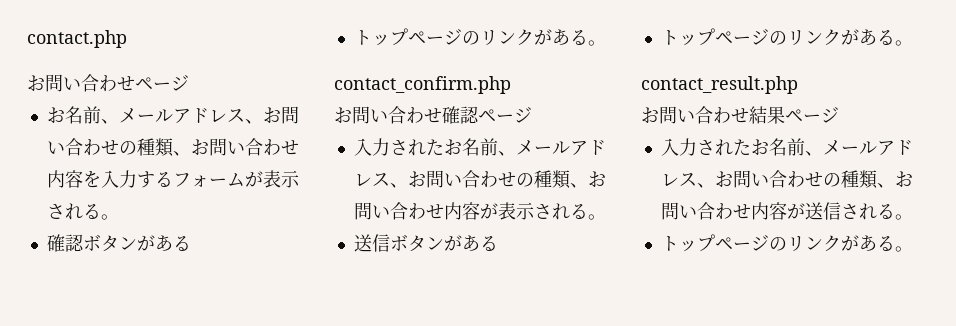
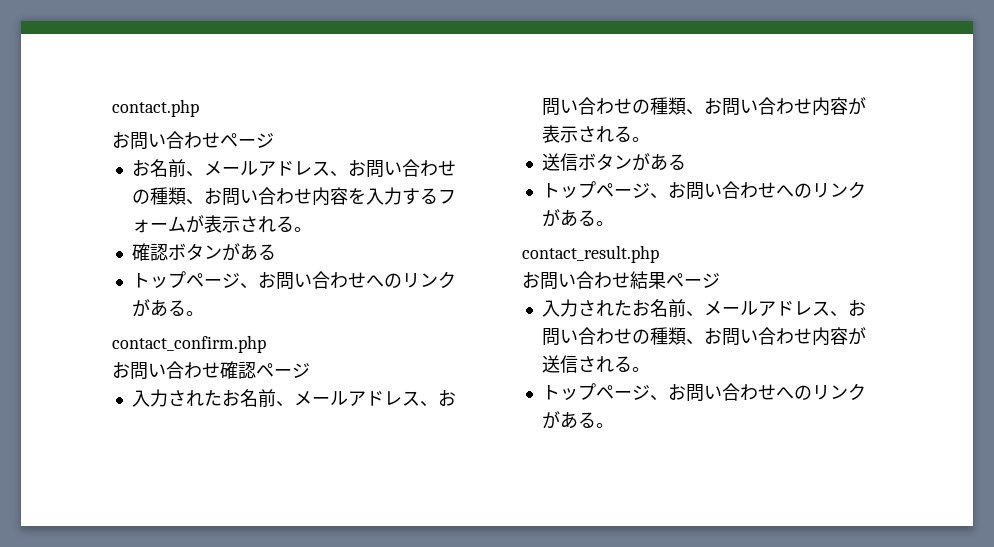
(462, 37) none -> [239,271,384,290] 、お問い合わせへ
(769, 37) none -> [649,181,794,200] 、お問い合わせへ
(769, 243) none -> [649,383,794,402] 、お問い合わせへ

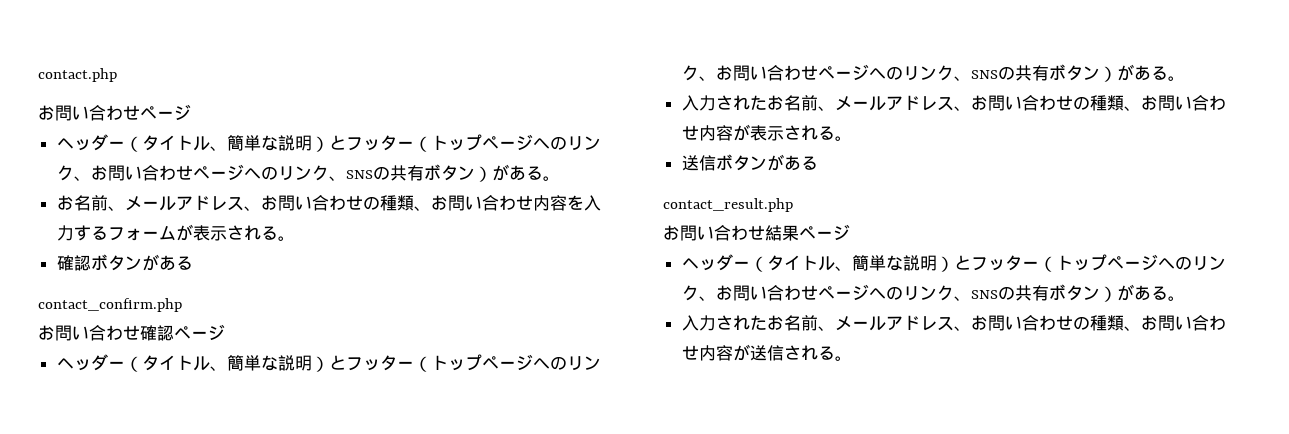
(274, 140) none -> [56,134,601,152] [56,164,560,182] // ヘッダー（タイトル、簡単な説明）とフッター（トップページへのリンク、お問い合わせページへのリンク、SNSの共有ボタン）がある。
[131,271,456,290] [131,299,204,317] // トップページ、お問い合わせへのリンクがある。 -> (193, 263) none
(310, 370) none -> [56,354,601,372] [681,64,1185,82] // ヘッダー（タイトル、簡単な説明）とフッター（トップページへのリンク、お問い合わせページへのリンク、SNSの共有ボタン）がある。
[541,181,866,200] [541,209,614,227] // トップページ、お問い合わせへのリンクがある。 -> (818, 163) none
(720, 280) none -> [681,254,1226,272] [681,284,1185,302] // ヘッダー（タイトル、簡単な説明）とフッター（トップページへのリンク、お問い合わせページへのリンク、SNSの共有ボタン）がある。
[541,383,866,402] [541,411,614,429] // トップページ、お問い合わせへのリンクがある。 -> (852, 358) none

